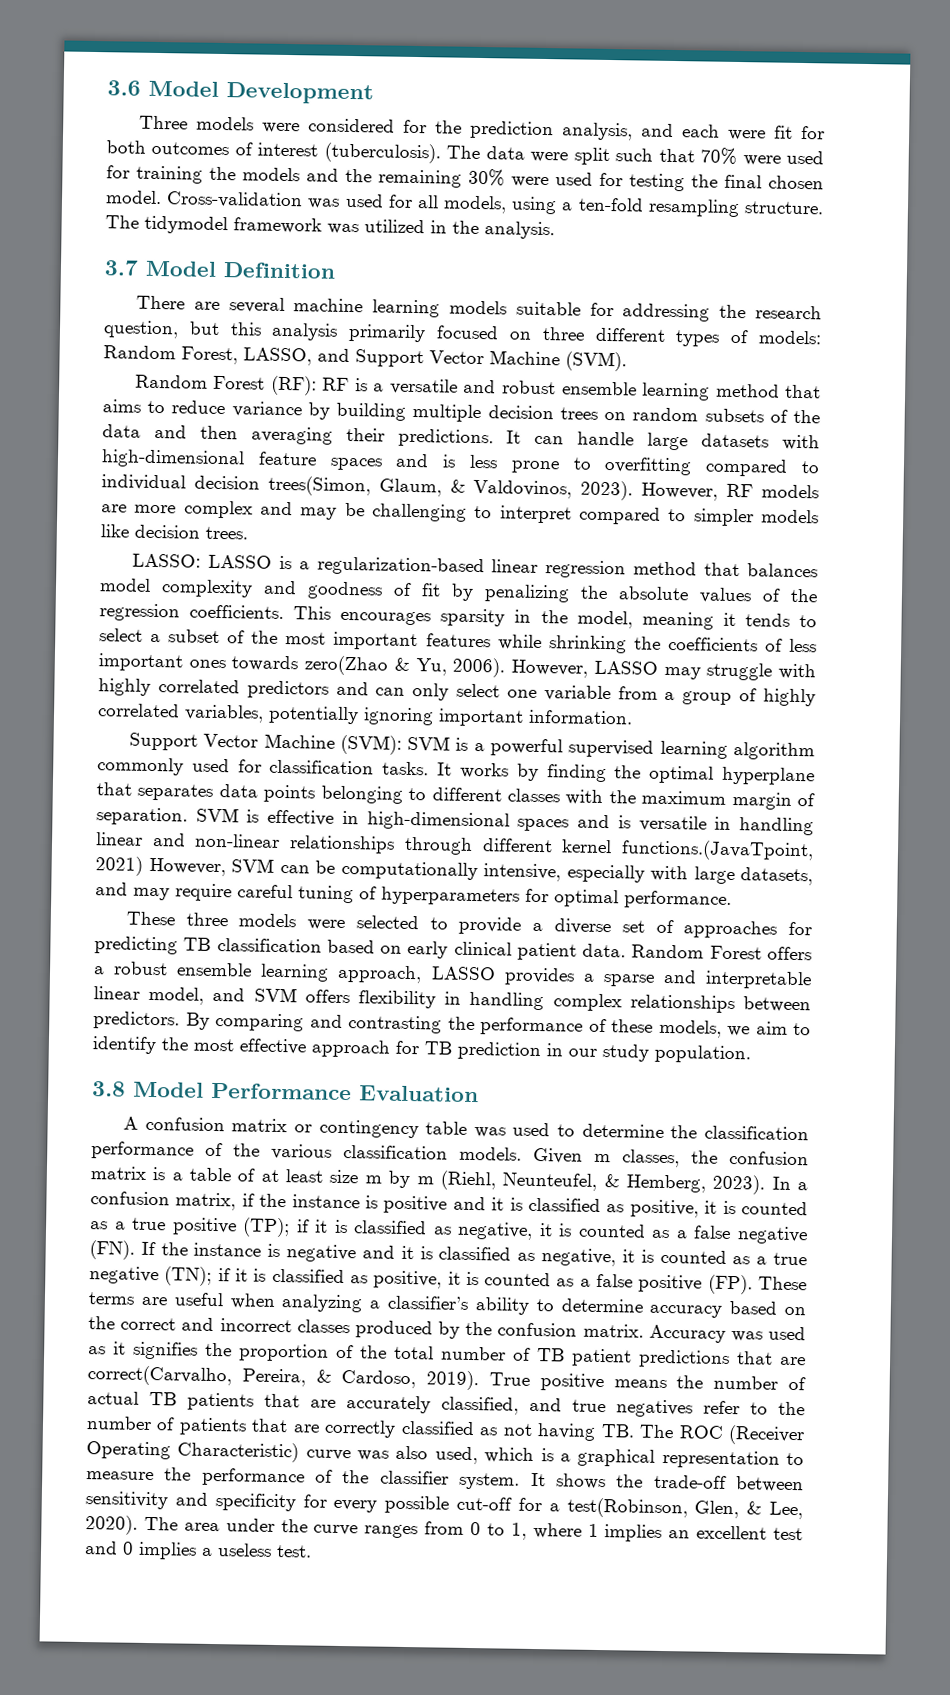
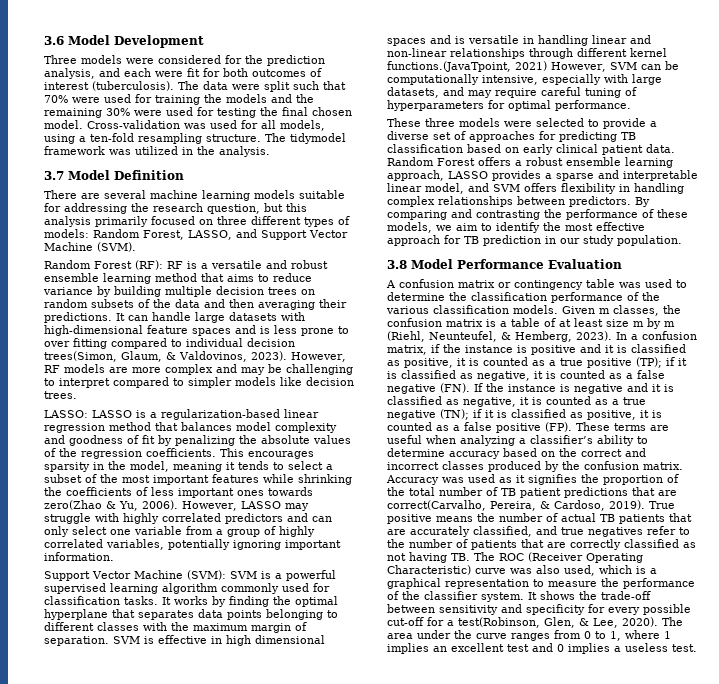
[604,456,693,476] overfitting -> [44,338,107,349] over fitting
[366,811,510,831] high-dimensional -> [226,635,325,646] high dimensional

